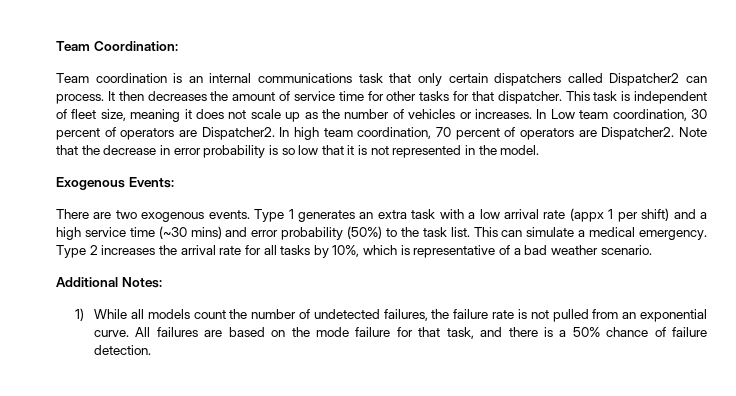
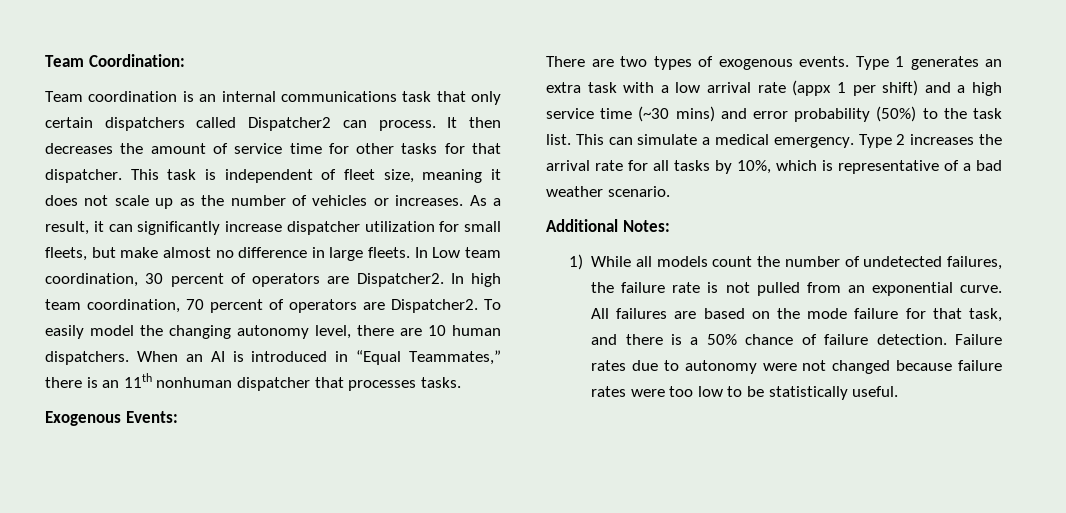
(532, 114) none -> [469,195,502,206] [45,221,501,235] [45,247,411,261] As a result, it can significantly increase dispatcher utilization for small fleets, but make almost no difference in large fleets.
[679,127,707,137] [56,145,540,158] Note that the decrease in error probability is so low that it is not represented in the model. -> [484,299,501,310] [45,325,501,339] [45,350,501,365] [45,373,461,391] To easily model the changing autonomy level, there are 10 human dispatchers. When an AI is introduced in “Equal Teammates,” there is an 11th nonhuman dispatcher that processes tasks.
(137, 214) none -> [653,56,713,70] types of
(152, 350) none -> [955,334,1002,345] [591,360,1002,374] [591,386,899,400] Failure rates due to autonomy were not changed because failure rates were too low to be statistically useful.

